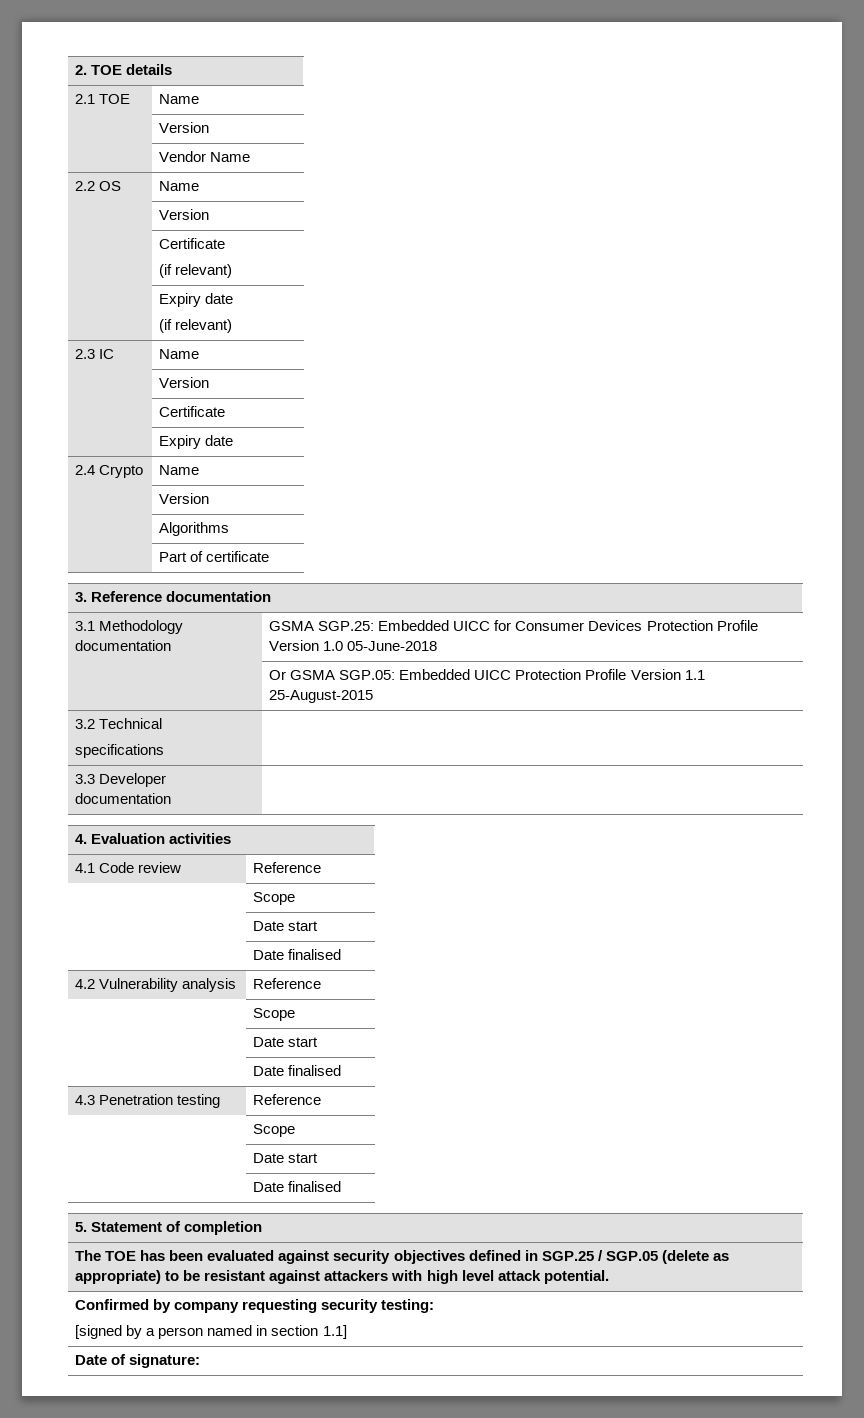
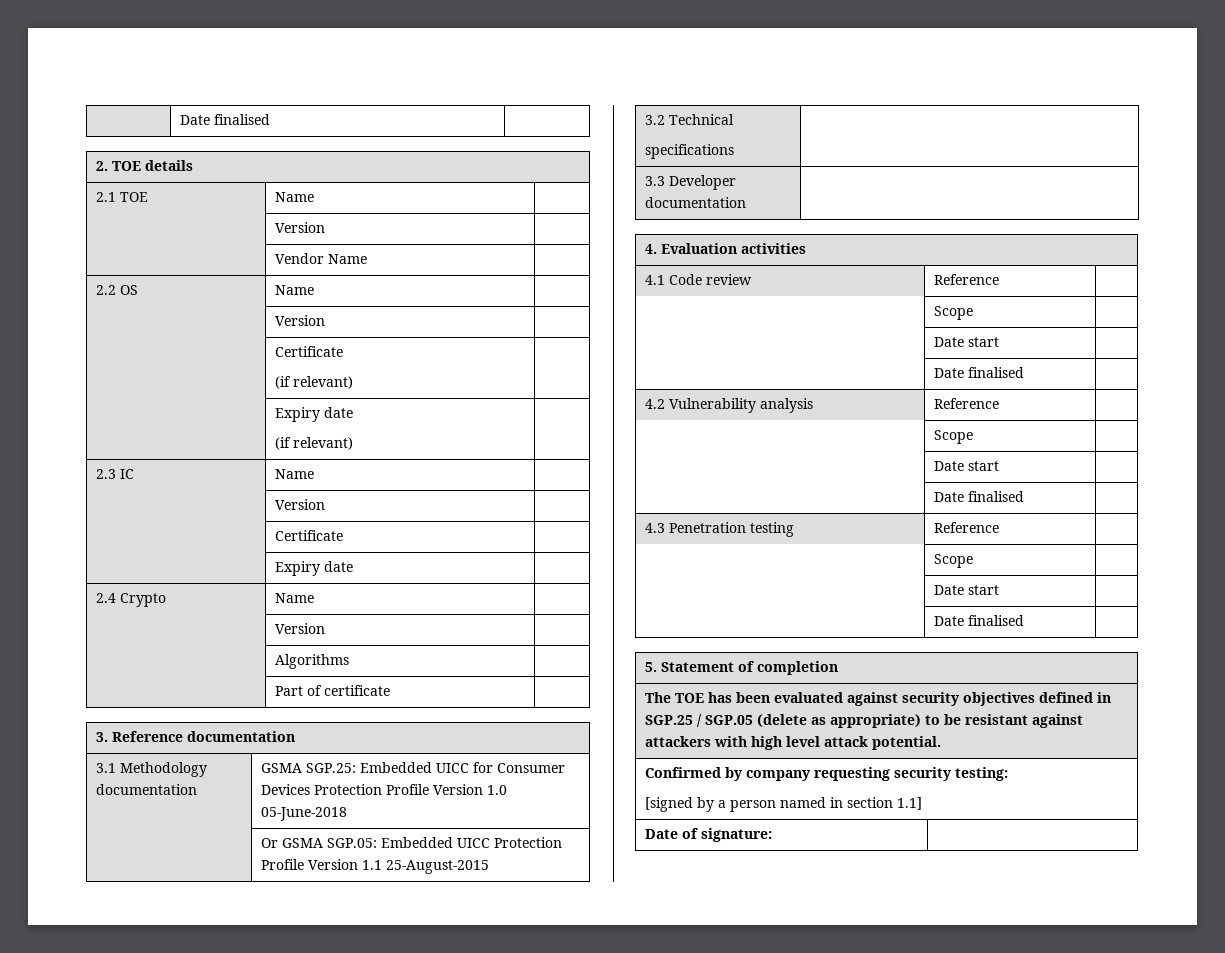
(75, 70) none -> [180,114,271,125] | Date finalised | //

